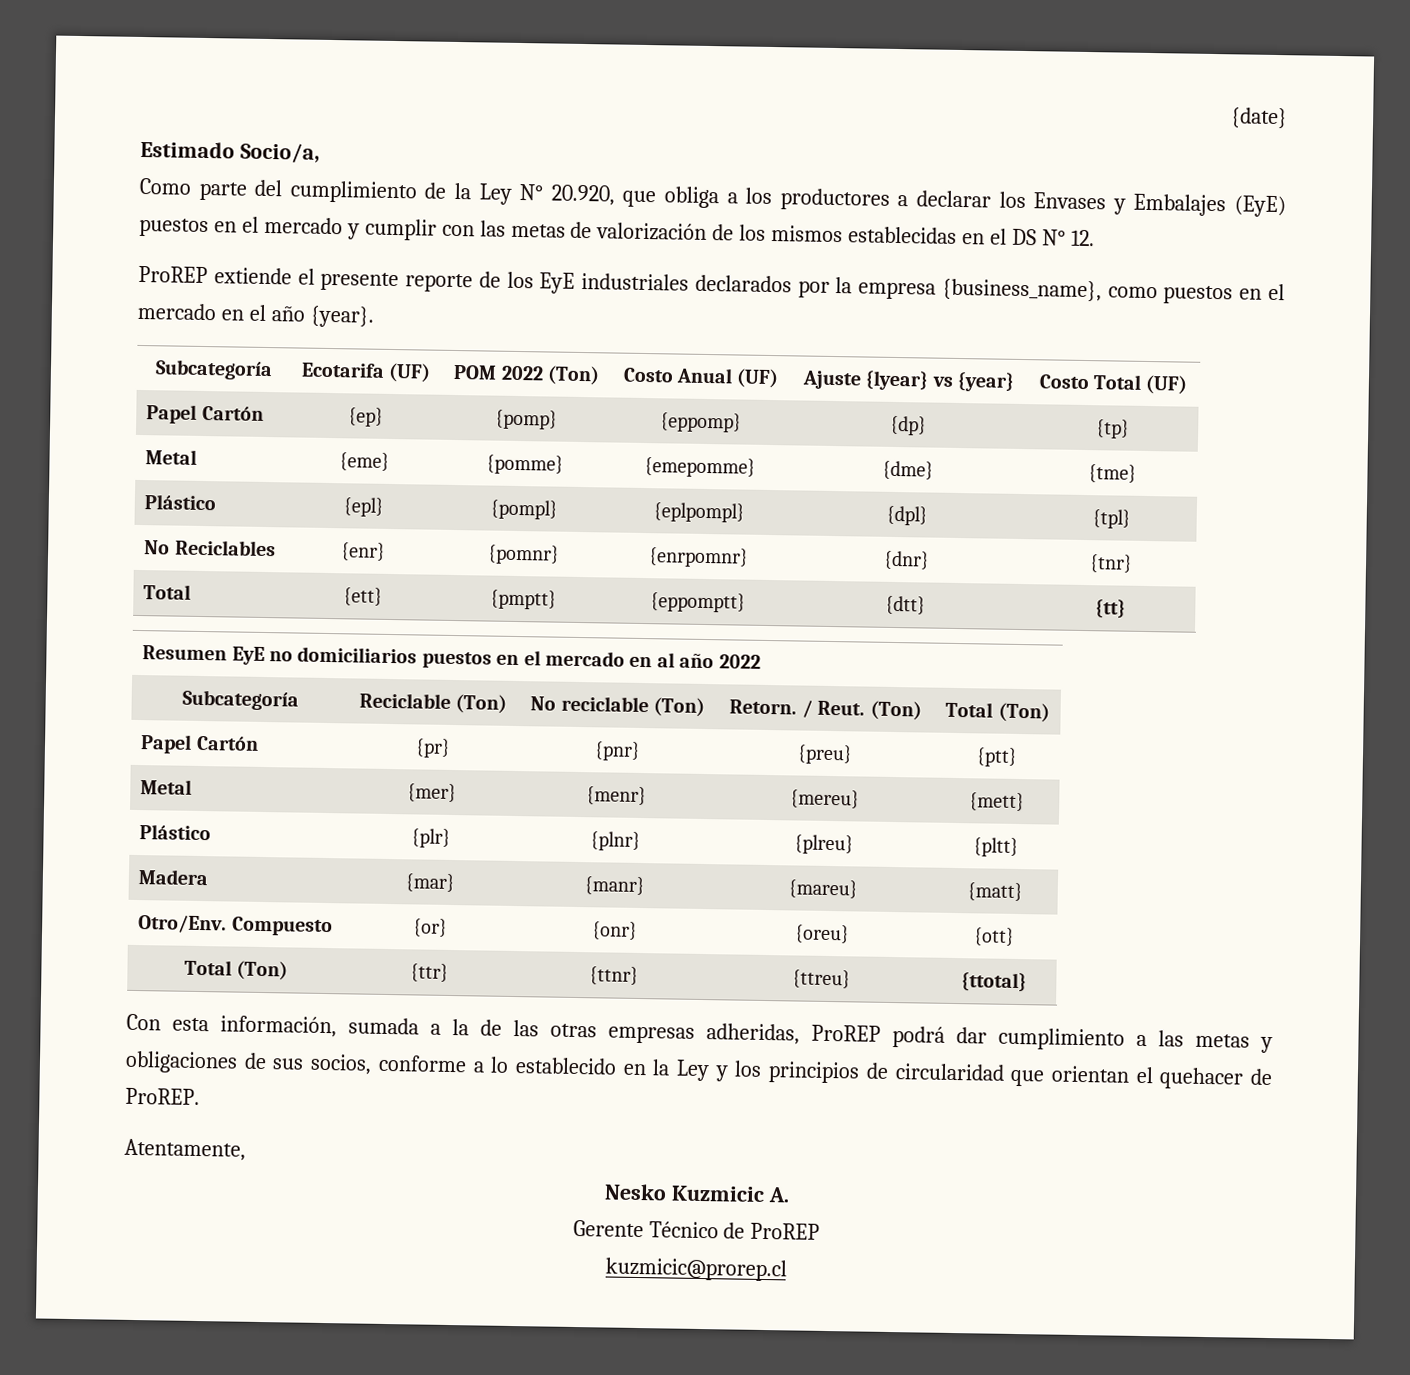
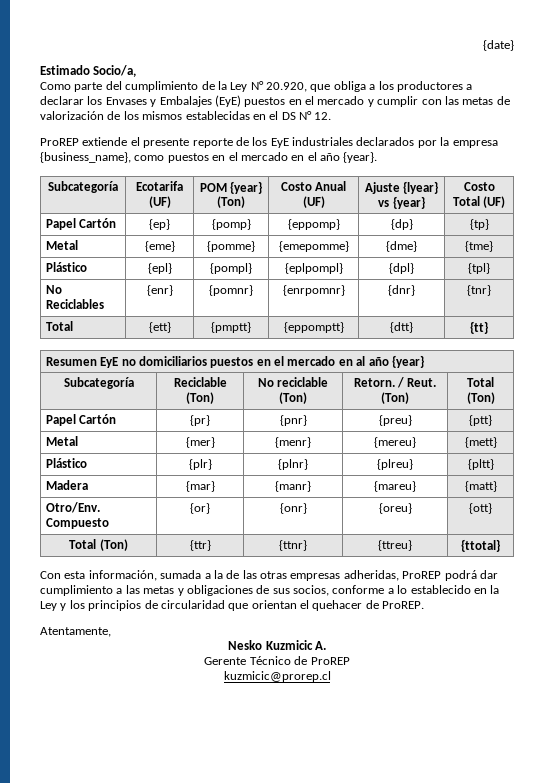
[500,365,544,381] 2022 -> [230,181,263,194] {year}
[718,654,761,669] 2022 -> [391,355,424,368] {year}

